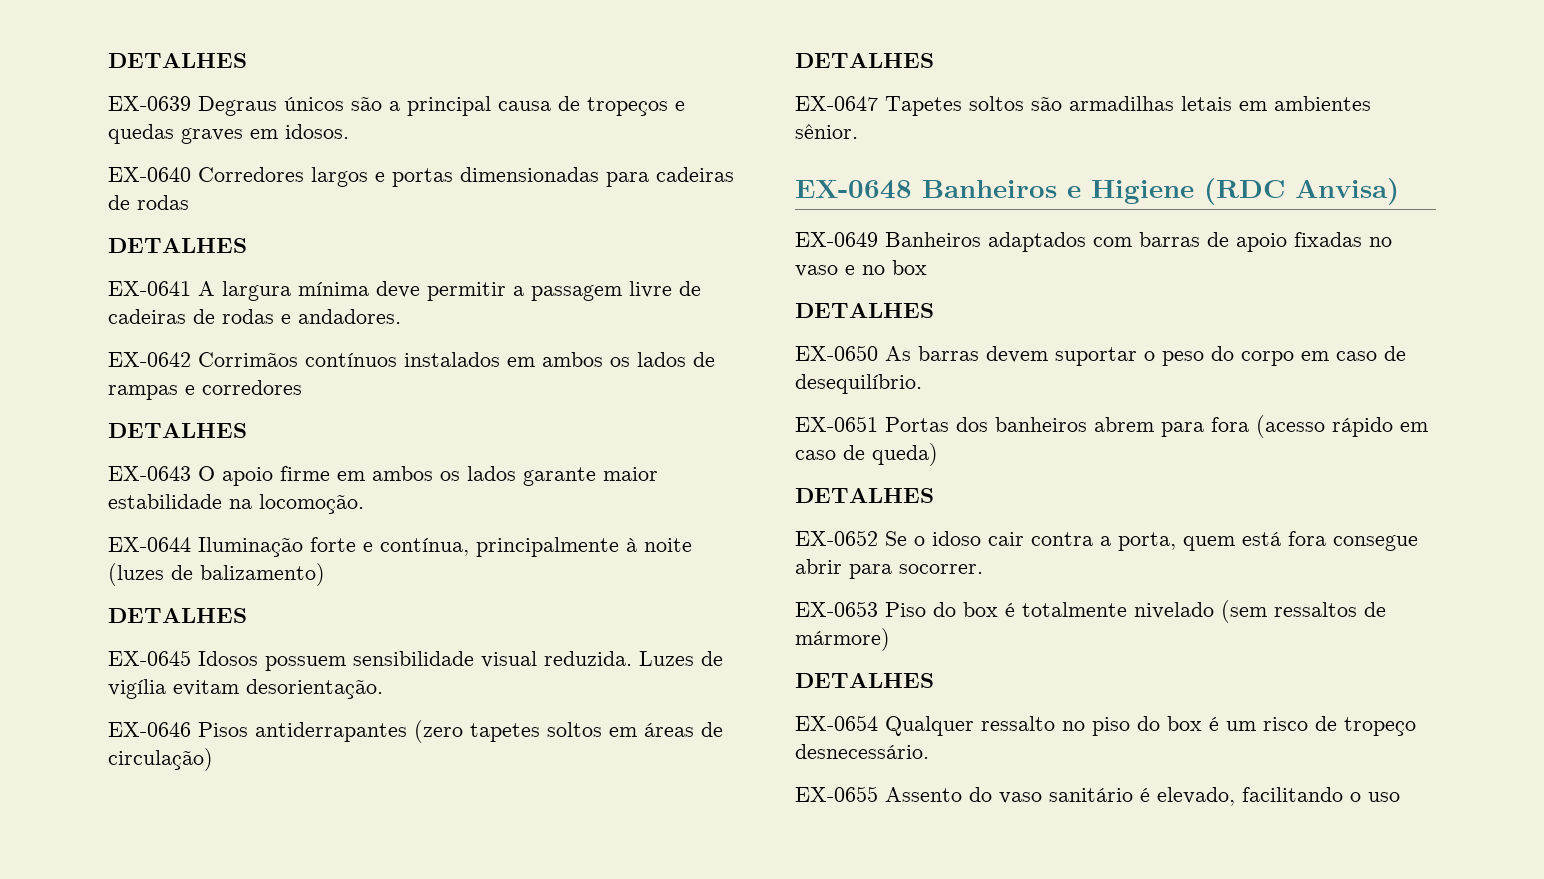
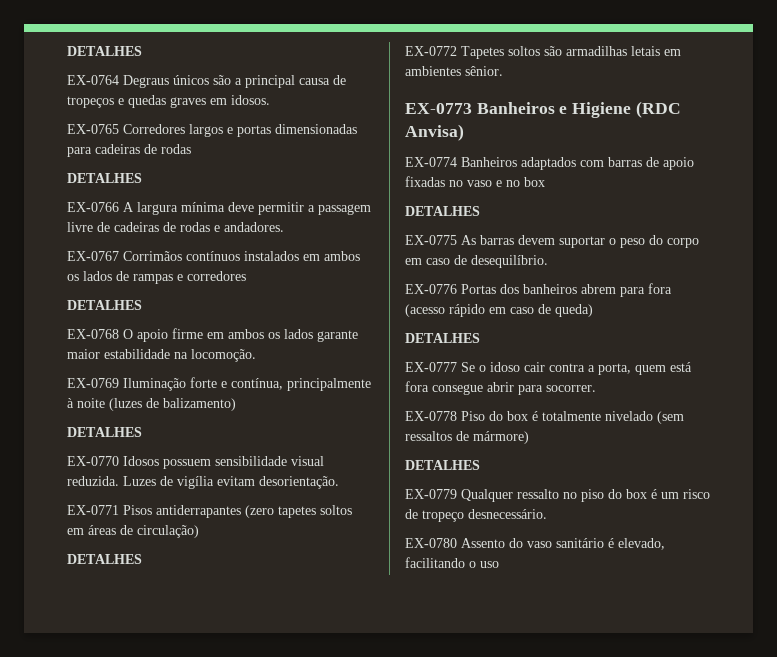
[108,53,247,68] [108,96,191,111] DETALHES // EX-0639 -> [67,46,142,56] [67,75,119,85] DETALHES // EX-0764
[108,167,191,182] EX-0640 -> [67,124,119,134] EX-0765
[108,281,191,296] EX-0641 -> [67,202,119,212] EX-0766
[108,352,191,367] EX-0642 -> [67,251,119,261] EX-0767
[108,466,191,481] EX-0643 -> [67,329,119,339] EX-0768
[108,537,191,552] EX-0644 -> [67,378,119,388] EX-0769
[108,650,191,666] EX-0645 -> [67,456,119,466] EX-0770
[108,722,191,737] EX-0646 -> [67,505,119,515] EX-0771
[795,96,878,111] EX-0647 -> [405,46,457,56] EX-0772
[795,180,912,199] EX-0648 -> [405,103,472,114] EX-0773
[795,232,878,247] EX-0649 -> [405,157,457,167] EX-0774
[795,345,878,361] EX-0650 -> [405,235,457,245] EX-0775
[795,416,878,432] EX-0651 -> [405,284,457,294] EX-0776
[795,530,878,546] EX-0652 -> [405,362,457,372] EX-0777
[795,601,878,617] EX-0653 -> [405,411,457,421] EX-0778
[795,715,878,731] EX-0654 -> [405,489,457,499] EX-0779
[795,786,878,802] EX-0655 -> [405,538,457,548] EX-0780

